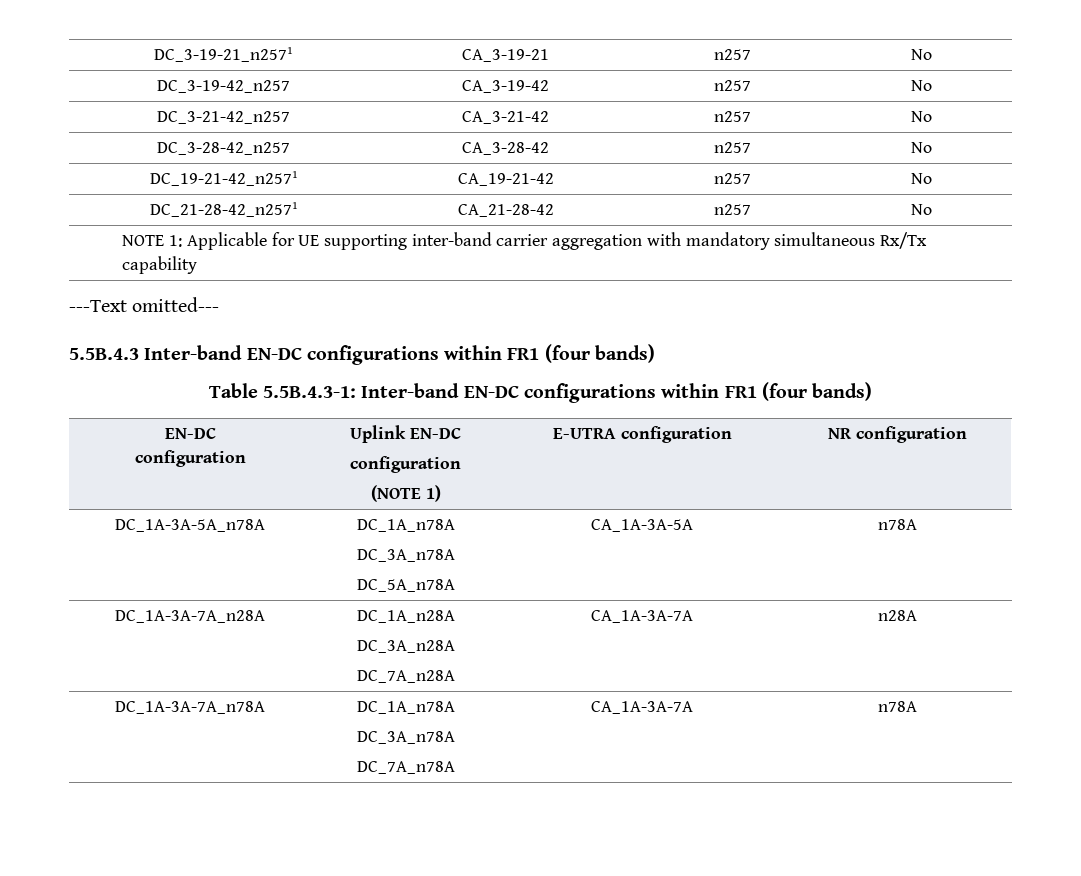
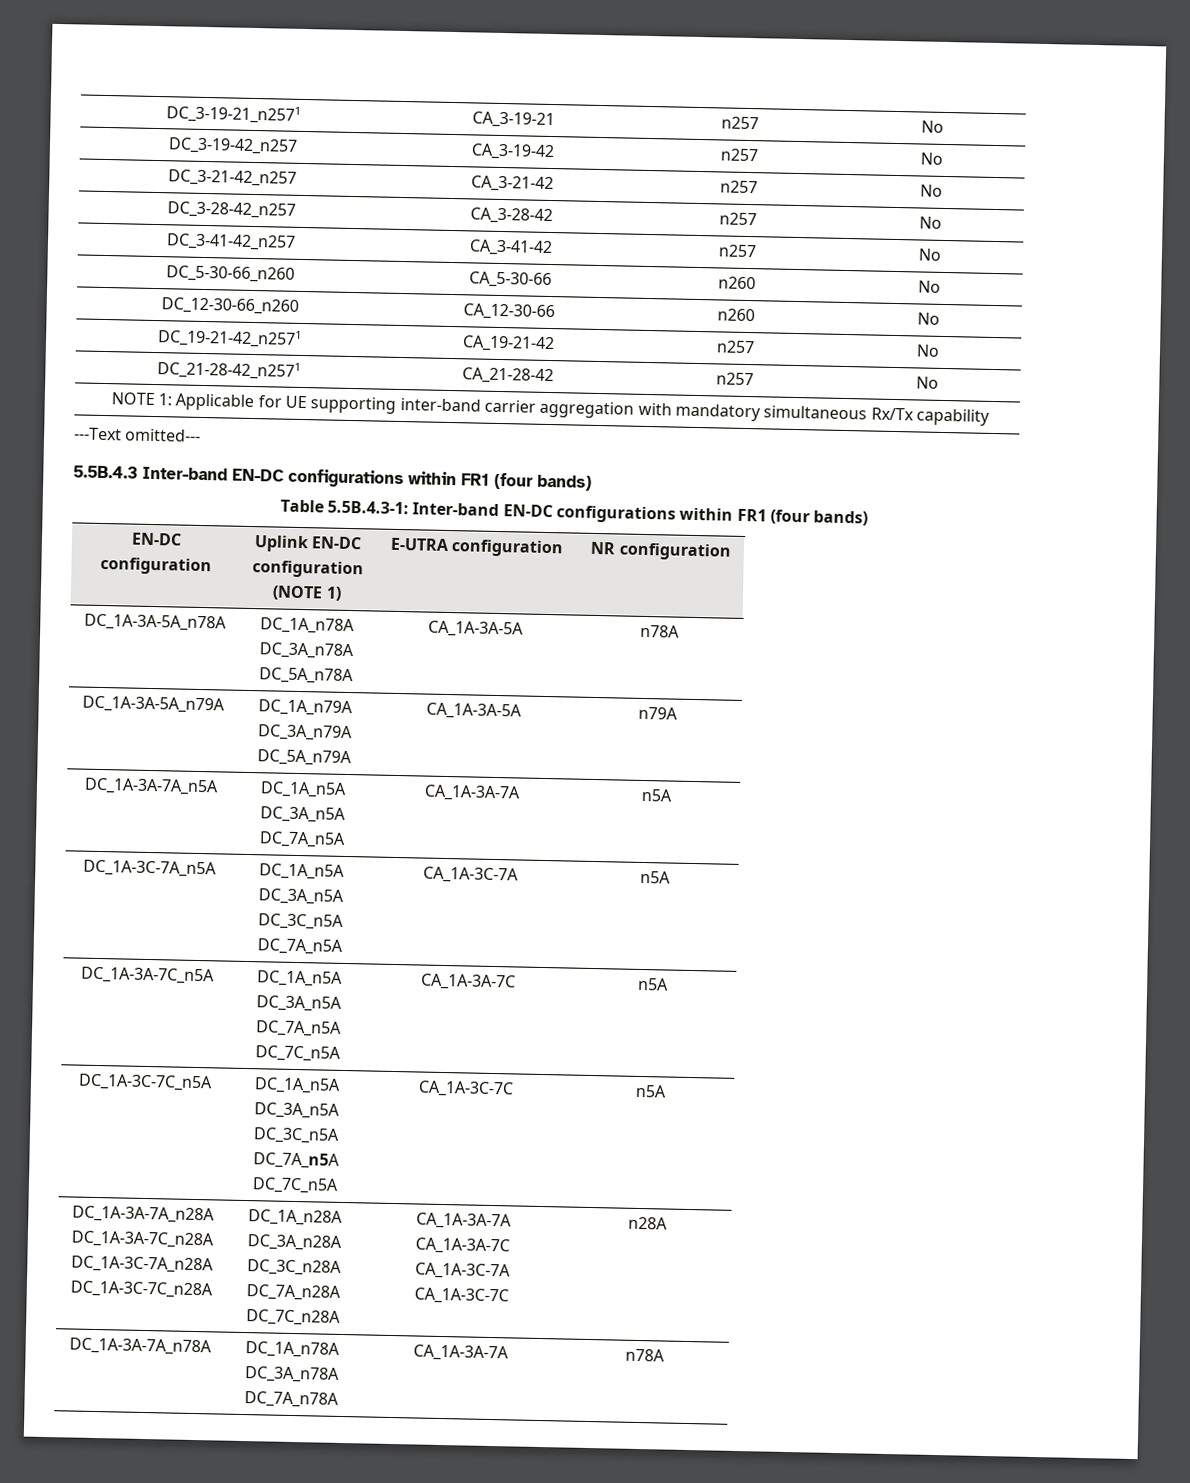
(932, 147) none -> [166,233,296,251] [468,239,553,257] [718,244,757,258] [918,248,942,261] [166,265,295,283] [468,271,552,289] [718,276,756,290] [918,280,941,293] [160,297,299,315] [463,303,555,321] [717,308,755,322] [917,312,940,325] // DC_3-41-42_n257 | CA_3-41-42 | n257 | No // DC_5-30-66_n260 | CA_5-30-66 | n260 | No // DC_12-30-66_n260 | CA_12-30-66 | n260 | No
[115,610,265,623] DC_1A-3A-7A_n28A -> [81,695,225,714] [257,699,353,717] [256,724,353,742] [256,749,352,767] [426,702,522,720] [638,706,678,720] [84,777,219,796] [260,781,347,798] [260,806,346,823] [259,831,346,848] [424,784,521,802] [640,788,673,802] [83,859,217,878] [259,863,345,880] [258,888,344,905] [258,913,344,930] [257,938,343,955] [423,866,519,884] [639,870,671,884] [81,966,215,985] [256,970,343,987] [256,995,342,1012] [255,1020,342,1037] [255,1045,341,1062] [420,973,516,991] [636,977,669,991] [78,1073,213,1092] [254,1077,341,1094] [254,1102,340,1119] [253,1127,340,1144] [252,1152,340,1169] [252,1177,339,1194] [418,1080,514,1098] [634,1084,667,1098] [71,1205,215,1224] [70,1230,214,1249] [70,1255,214,1274] [69,1280,213,1299] DC_1A-3A-5A_n79A | DC_1A_n79A // DC_3A_n79A // DC_5A_n79A | CA_1A-3A-5A | n79A // DC_1A-3A-7A_n5A | DC_1A_n5A // DC_3A_n5A // DC_7A_n5A | CA_1A-3A-7A | n5A // DC_1A-3C-7A_n5A | DC_1A_n5A // DC_3A_n5A // DC_3C_n5A // DC_7A_n5A | CA_1A-3C-7A | n5A // DC_1A-3A-7C_n5A | DC_1A_n5A // DC_3A_n5A // DC_7A_n5A // DC_7C_n5A | CA_1A-3A-7C | n5A // DC_1A-3C-7C_n5A | DC_1A_n5A // DC_3A_n5A // DC_3C_n5A // DC_7A_n5A // DC_7C_n5A | CA_1A-3C-7C | n5A // DC_1A-3A-7A_n28A // DC_1A-3A-7C_n28A // DC_1A-3C-7A_n28A // DC_1A-3C-7C_n28A
(455, 646) none -> [246,1259,342,1276] // DC_3C_n28A
[591,610,693,623] | CA_1A-3A-7A -> [245,1309,341,1326] [416,1212,512,1230] [415,1237,510,1255] [415,1262,511,1280] [414,1287,509,1305] // DC_7C_n28A | CA_1A-3A-7A // CA_1A-3A-7C // CA_1A-3C-7A // CA_1A-3C-7C

